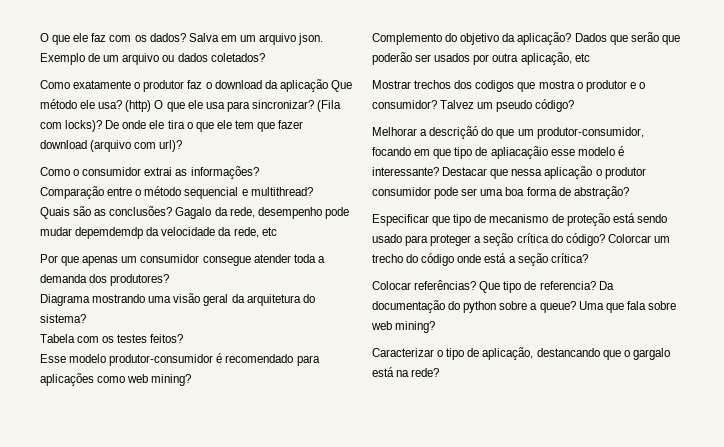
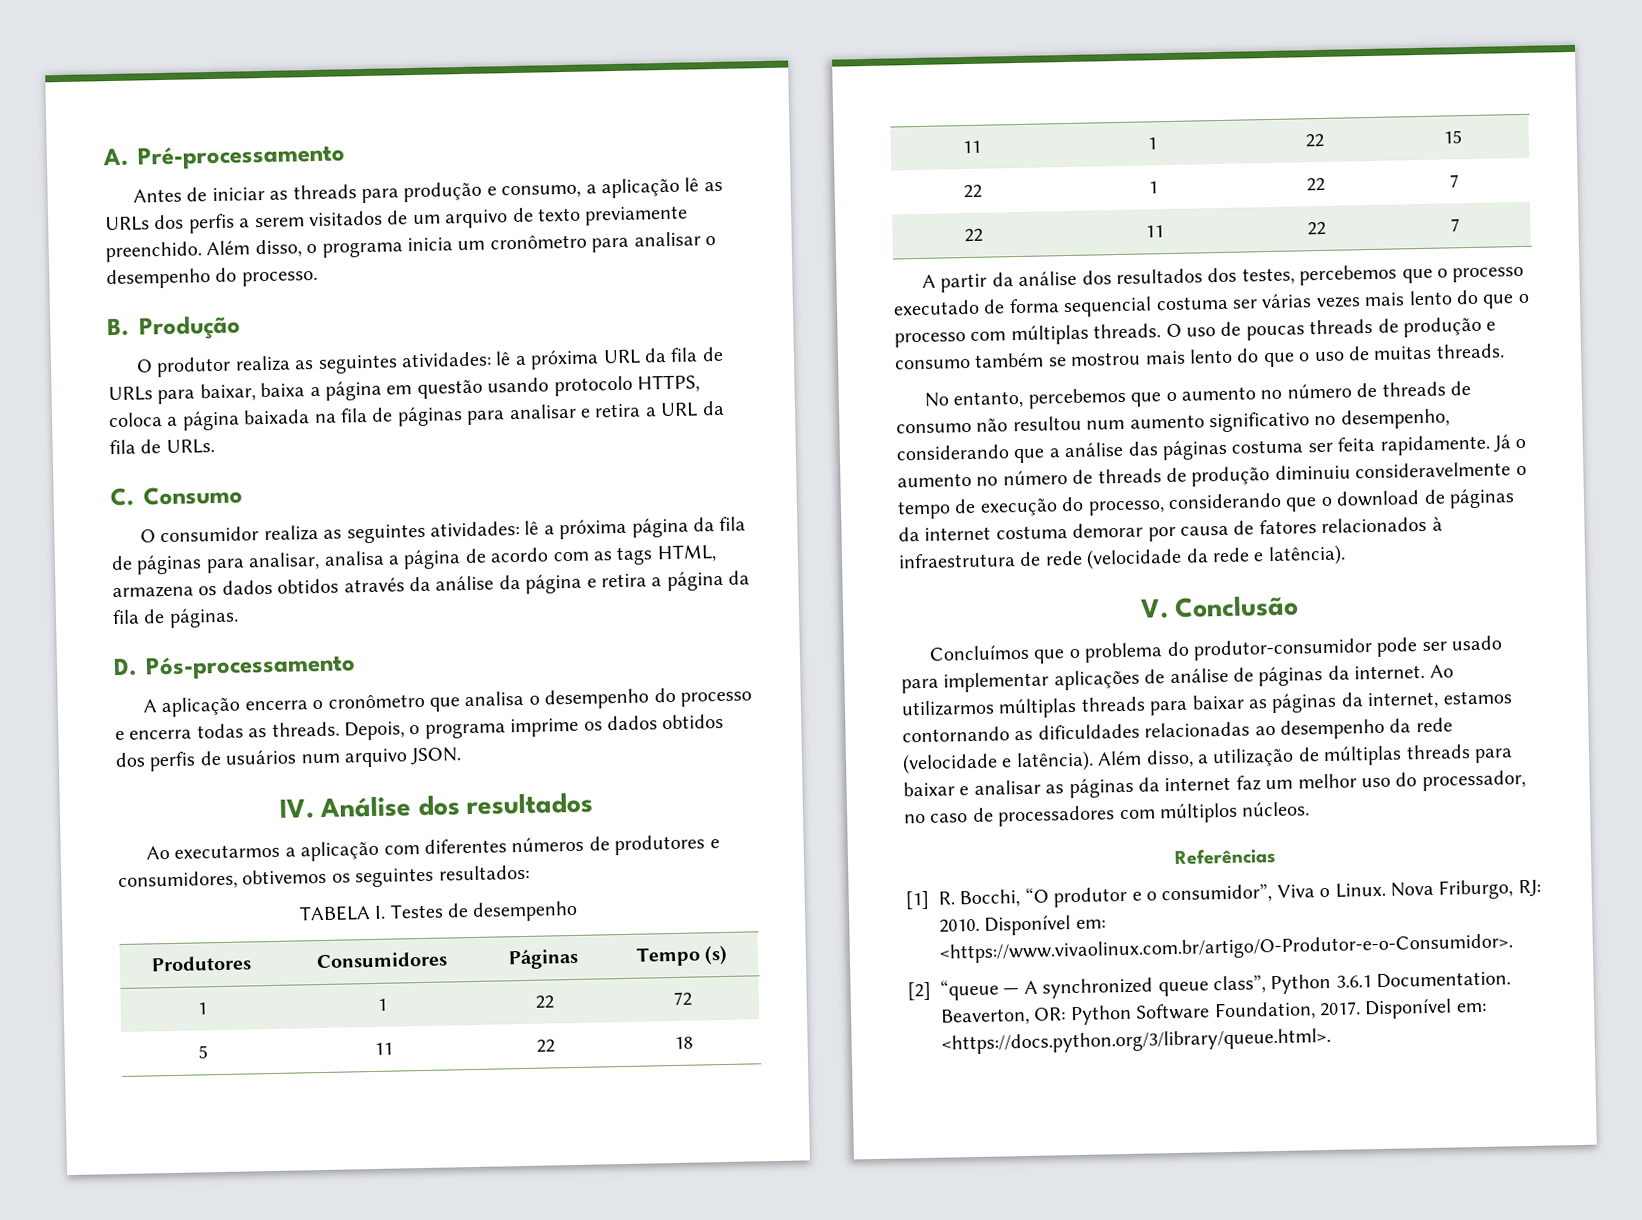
[40,33,324,45] [40,53,265,65] [40,79,352,92] [40,99,342,112] [40,120,304,132] [40,140,183,152] [40,166,259,179] [40,186,313,199] [40,206,349,219] [40,227,277,239] [40,254,325,266] [40,274,170,286] [40,293,315,306] [40,314,86,323] [40,334,184,343] [40,353,320,366] [40,373,192,386] [372,32,680,45] [372,52,590,65] [372,80,645,92] [372,99,575,112] [372,126,644,139] [372,146,624,159] [372,166,646,179] [372,186,629,199] [372,213,667,226] [372,233,670,246] [372,253,588,266] [372,280,614,293] [372,300,676,313] [371,321,436,333] [372,347,670,360] [372,367,440,377] O que ele faz com os dados? Salva em um arquivo json. Exemplo de um arquivo ou dados coletados? // Como exatamente o produtor faz o download da aplicação Que método ele usa? (http) O que ele usa para sincronizar? (Fila com locks)? De onde ele tira o que ele tem que fazer download (arquivo com url)? // Como o consumidor extrai as informações? // Comparação entre o método sequencial e multithread? // Quais são as conclusões? Gagalo da rede, desempenho pode mudar depemdemdp da velocidade da rede, etc // Por que apenas um consumidor consegue atender toda a demanda dos produtores? // Diagrama mostrando uma visão geral da arquitetura do sistema? // Tabela com os testes feitos? // Esse modelo produtor-consumidor é recomendado para aplicações como web mining? // Complemento do objetivo da aplicação? Dados que serão que poderão ser usados por outra aplicação, etc // Mostrar trechos dos codigos que mostra o produtor e o consumidor? Talvez um pseudo código? // Melhorar a descriçãó do que um produtor-consumidor, focando em que tipo de apliacaçãio esse modelo é interessante? Destacar que nessa aplicação o produtor consumidor pode ser uma boa forma de abstração? // Especificar que tipo de mecanismo de proteção está sendo usado para proteger a seção crítica do código? Colorcar um trecho do código onde está a seção crítica? // Colocar referências? Que tipo de referencia? Da documentação do python sobre a queue? Uma que fala sobre web mining? // Caracterizar o tipo de aplicação, destancando que o gargalo está na rede? -> [102,143,346,171] [133,177,723,204] [105,205,689,234] [105,231,716,263] [106,267,318,290] [107,315,241,341] [136,346,724,378] [108,374,700,405] [108,400,725,431] [109,439,215,455] [110,485,243,507] [140,516,747,544] [111,544,717,575] [112,570,751,599] [112,607,239,628] [113,653,356,681] [143,687,753,718] [115,713,725,741] [115,747,462,772] [278,792,594,819] [146,834,720,862] [118,864,530,891] [298,900,579,922] [150,955,252,972] [315,951,447,969] [508,948,579,970] [635,944,729,967] [196,1002,207,1015] [377,998,387,1011] [534,995,554,1009] [672,991,692,1007] [197,1045,208,1059] [373,1042,393,1055] [535,1039,555,1053] [673,1036,693,1050] [962,140,981,154] [1147,137,1157,150] [1304,133,1324,148] [1443,130,1462,144] [963,184,982,199] [1148,181,1158,194] [1305,177,1325,192] [1448,174,1459,188] [964,228,983,243] [1144,225,1164,238] [1306,221,1326,236] [1449,218,1460,232] [922,264,1525,293] [893,289,1530,318] [894,316,1497,348] [895,343,1505,370] [924,381,1472,409] [896,408,1450,434] [896,434,1527,464] [897,461,1527,488] [897,488,1515,520] [898,516,1443,542] [898,544,1346,570] [1139,595,1300,619] [929,635,1503,664] [901,664,1454,694] [901,690,1512,719] [902,717,1453,743] [902,744,1513,775] [903,770,1526,799] [904,801,1311,827] [1173,848,1276,866] [905,879,1541,910] [939,915,1106,936] [939,933,1513,964] [907,971,1512,1001] [940,998,1487,1026] [941,1027,1331,1055] A. Pré-processamento // Antes de iniciar as threads para produção e consumo, a aplicação lê as URLs dos perfis a serem visitados de um arquivo de texto previamente preenchido. Além disso, o programa inicia um cronômetro para analisar o desempenho do processo. // B. Produção // O produtor realiza as seguintes atividades: lê a próxima URL da fila de URLs para baixar, baixa a página em questão usando protocolo HTTPS, coloca a página baixada na fila de páginas para analisar e retira a URL da fila de URLs. // C. Consumo // O consumidor realiza as seguintes atividades: lê a próxima página da fila de páginas para analisar, analisa a página de acordo com as tags HTML, armazena os dados obtidos através da análise da página e retira a página da fila de páginas. // D. Pós-processamento // A aplicação encerra o cronômetro que analisa o desempenho do processo e encerra todas as threads. Depois, o programa imprime os dados obtidos dos perfis de usuários num arquivo JSON. // IV. Análise dos resultados // Ao executarmos a aplicação com diferentes números de produtores e consumidores, obtivemos os seguintes resultados: // TABELA I. Testes de desempenho // Produtores | Consumidores | Páginas | Tempo (s) // 1 | 1 | 22 | 72 // 5 | 11 | 22 | 18 // 11 | 1 | 22 | 15 // 22 | 1 | 22 | 7 // 22 | 11 | 22 | 7 // A partir da análise dos resultados dos testes, percebemos que o processo executado de forma sequencial costuma ser várias vezes mais lento do que o processo com múltiplas threads. O uso de poucas threads de produção e consumo também se mostrou mais lento do que o uso de muitas threads. // No entanto, percebemos que o aumento no número de threads de consumo não resultou num aumento significativo no desempenho, considerando que a análise das páginas costuma ser feita rapidamente. Já o aumento no número de threads de produção diminuiu consideravelmente o tempo de execução do processo, considerando que o download de páginas da internet costuma demorar por causa de fatores relacionados à infraestrutura de rede (velocidade da rede e latência). // V. Conclusão // Concluímos que o problema do produtor-consumidor pode ser usado para implementar aplicações de análise de páginas da internet. Ao utilizarmos múltiplas threads para baixar as páginas da internet, estamos contornando as dificuldades relacionadas ao desempenho da rede (velocidade e latência). Além disso, a utilização de múltiplas threads para baixar e analisar as páginas da internet faz um melhor uso do processador, no caso de processadores com múltiplos núcleos. // Referências // [1] R. Bocchi, “O produtor e o consumidor”, Viva o Linux. Nova Friburgo, RJ: 2010. Disponível em: <https://www.vivaolinux.com.br/artigo/O-Produtor-e-o-Consumidor>. // [2] “queue — A synchronized queue class”, Python 3.6.1 Documentation. Beaverton, OR: Python Software Foundation, 2017. Disponível em: <https://docs.python.org/3/library/queue.html>.

